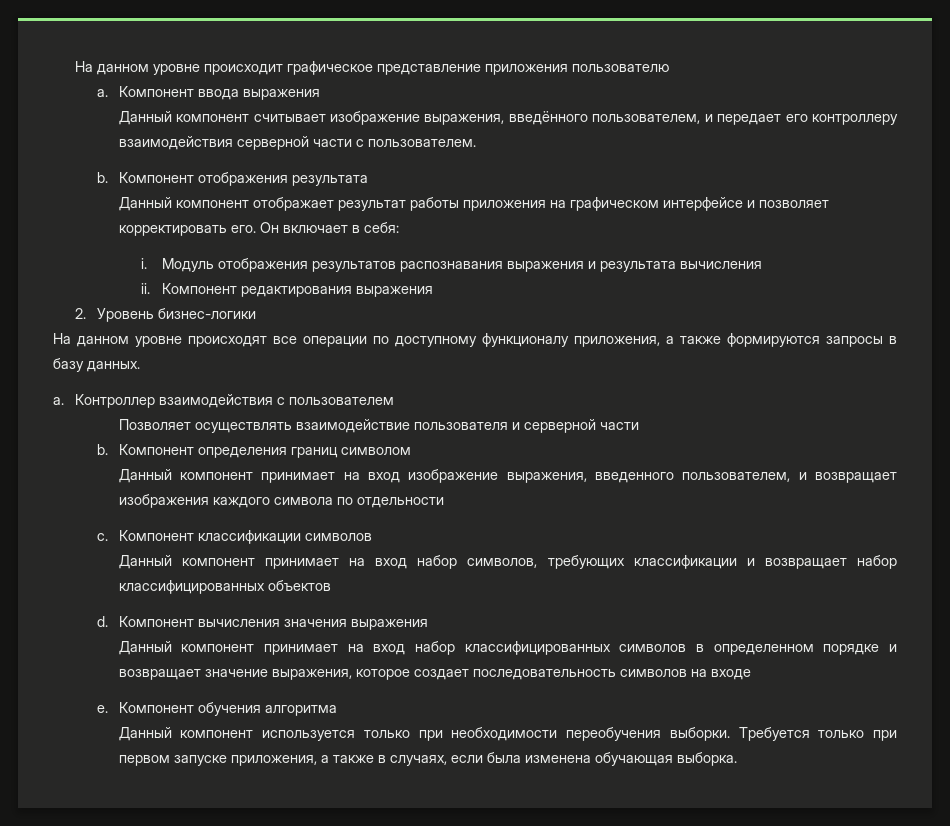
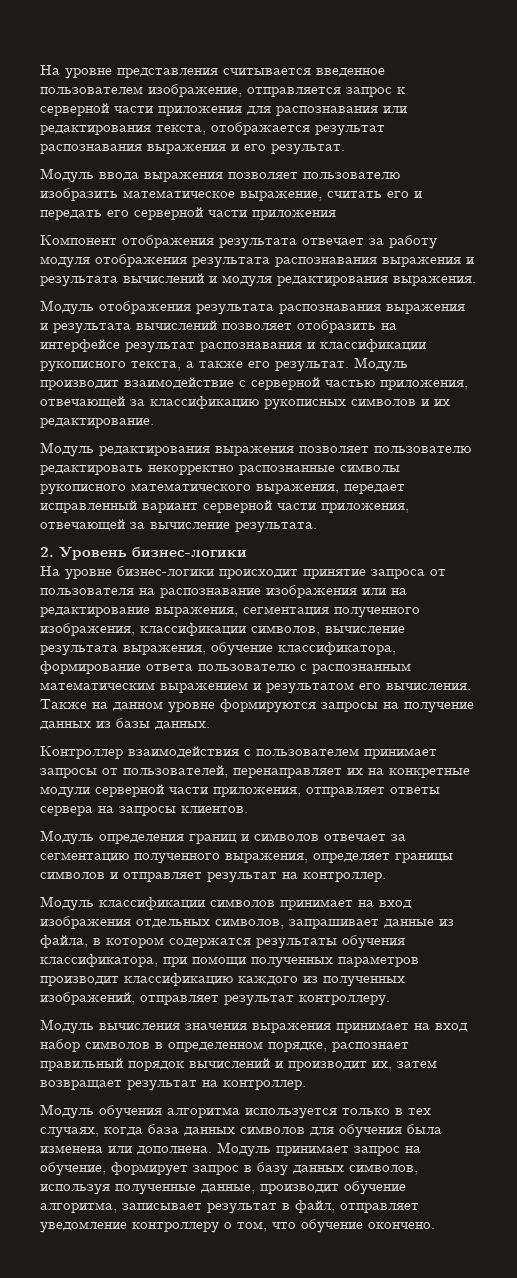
[74,61,669,75] [96,86,320,100] [118,111,898,125] [118,136,476,150] [96,172,368,186] [118,197,829,211] [118,222,399,236] [140,258,763,272] [140,283,434,297] [74,308,256,322] [53,333,897,347] [53,358,84,372] На данном уровне происходит графическое представление приложения пользователю // a. Компонент ввода выражения // Данный компонент считывает изображение выражения, введённого пользователем, и передает его контроллеру взаимодействия серверной части с пользователем. // b. Компонент отображения результата // Данный компонент отображает результат работы приложения на графическом интерфейсе и позволяет корректировать его. Он включает в себя: // i. Модуль отображения результатов распознавания выражения и результата вычисления // ii. Компонент редактирования выражения // 2. Уровень бизнес-логики // На данном уровне происходят все операции по доступному функционалу приложения, а также формируются запросы в базу -> [40,65,385,79] [40,84,406,97] [40,103,407,116] [40,122,385,136] [40,144,345,155] [40,168,400,183] [40,188,422,201] [40,207,336,220] [40,235,437,249] [40,254,474,268] [40,273,476,287] [40,300,465,315] [40,320,397,334] [40,339,426,353] [40,357,408,372] [40,377,468,390] [40,396,450,410] [40,418,154,428] [40,442,471,457] [40,464,400,475] [40,483,405,495] [40,500,409,513] [40,519,317,533] [40,547,247,560] [40,566,446,580] [40,585,407,598] [40,606,420,618] [40,623,405,636] [40,642,396,656] [40,661,411,674] [40,682,471,694] [40,699,474,713] [40,718,150,730] На уровне представления считывается введенное пользователем изображение, отправляется запрос к серверной части приложения для распознавания или редактирования текста, отображается результат распознавания выражения и его результат. // Модуль ввода выражения позволяет пользователю изобразить математическое выражение, считать его и передать его серверной части приложения // Компонент отображения результата отвечает за работу модуля отображения результата распознавания выражения и результата вычислений и модуля редактирования выражения. // Модуль отображения результата распознавания выражения и результата вычислений позволяет отобразить на интерфейсе результат распознавания и классификации рукописного текста, а также его результат. Модуль производит взаимодействие с серверной частью приложения, отвечающей за классификацию рукописных символов и их редактирование. // Модуль редактирования выражения позволяет пользователю редактировать некорректно распознанные символы рукописного математического выражения, передает исправленный вариант серверной части приложения, отвечающей за вычисление результата. // 2. Уровень бизнес-логики // На уровне бизнес-логики происходит принятие запроса от пользователя на распознавание изображения или на редактирование выражения, сегментация полученного изображения, классификации символов, вычисление результата выражения, обучение классификатора, формирование ответа пользователю с распознанным математическим выражением и результатом его вычисления. Также на данном уровне формируются запросы на получение данных из базы
[53,397,64,405] a. -> (210, 725) none
[118,419,639,433] [96,444,411,458] [118,469,898,483] [118,494,444,508] [96,530,372,544] [118,555,897,569] [118,580,331,594] [96,616,428,630] [118,641,897,655] [118,669,751,680] [96,702,337,716] [118,727,898,741] [118,752,737,766] // Позволяет осуществлять взаимодействие пользователя и серверной части // b. Компонент определения границ символом // Данный компонент принимает на вход изображение выражения, введенного пользователем, и возвращает изображения каждого символа по отдельности // c. Компонент классификации символов // Данный компонент принимает на вход набор символов, требующих классификации и возвращает набор классифицированных объектов // d. Компонент вычисления значения выражения // Данный компонент принимает на вход набор классифицированных символов в определенном порядке и возвращает значение выражения, которое создает последовательность символов на входе // e. Компонент обучения алгоритма // Данный компонент используется только при необходимости переобучения выборки. Требуется только при первом запуске приложения, а также в случаях, если была изменена обучающая выборка. -> [364,748,437,759] [40,765,470,778] [40,784,440,798] [40,806,248,816] [40,830,406,845] [40,852,453,864] [40,871,386,883] [40,896,412,911] [40,916,454,929] [40,935,405,949] [40,954,419,968] [40,973,405,987] [40,992,390,1006] [40,1019,468,1034] [40,1039,409,1052] [40,1058,437,1071] [40,1080,306,1091] [40,1104,431,1119] [40,1124,442,1138] [40,1142,421,1157] [40,1162,418,1176] [40,1181,406,1195] [40,1200,419,1214] [40,1219,435,1233] принимает запросы от пользователей, перенаправляет их на конкретные модули серверной части приложения, отправляет ответы сервера на запросы клиентов. // Модуль определения границ и символов отвечает за сегментацию полученного выражения, определяет границы символов и отправляет результат на контроллер. // Модуль классификации символов принимает на вход изображения отдельных символов, запрашивает данные из файла, в котором содержатся результаты обучения классификатора, при помощи полученных параметров производит классификацию каждого из полученных изображений, отправляет результат контроллеру. // Модуль вычисления значения выражения принимает на вход набор символов в определенном порядке, распознает правильный порядок вычислений и производит их, затем возвращает результат на контроллер. // Модуль обучения алгоритма используется только в тех случаях, когда база данных символов для обучения была изменена или дополнена. Модуль принимает запрос на обучение, формирует запрос в базу данных символов, используя полученные данные, производит обучение алгоритма, записывает результат в файл, отправляет уведомление контроллеру о том, что обучение окончено.

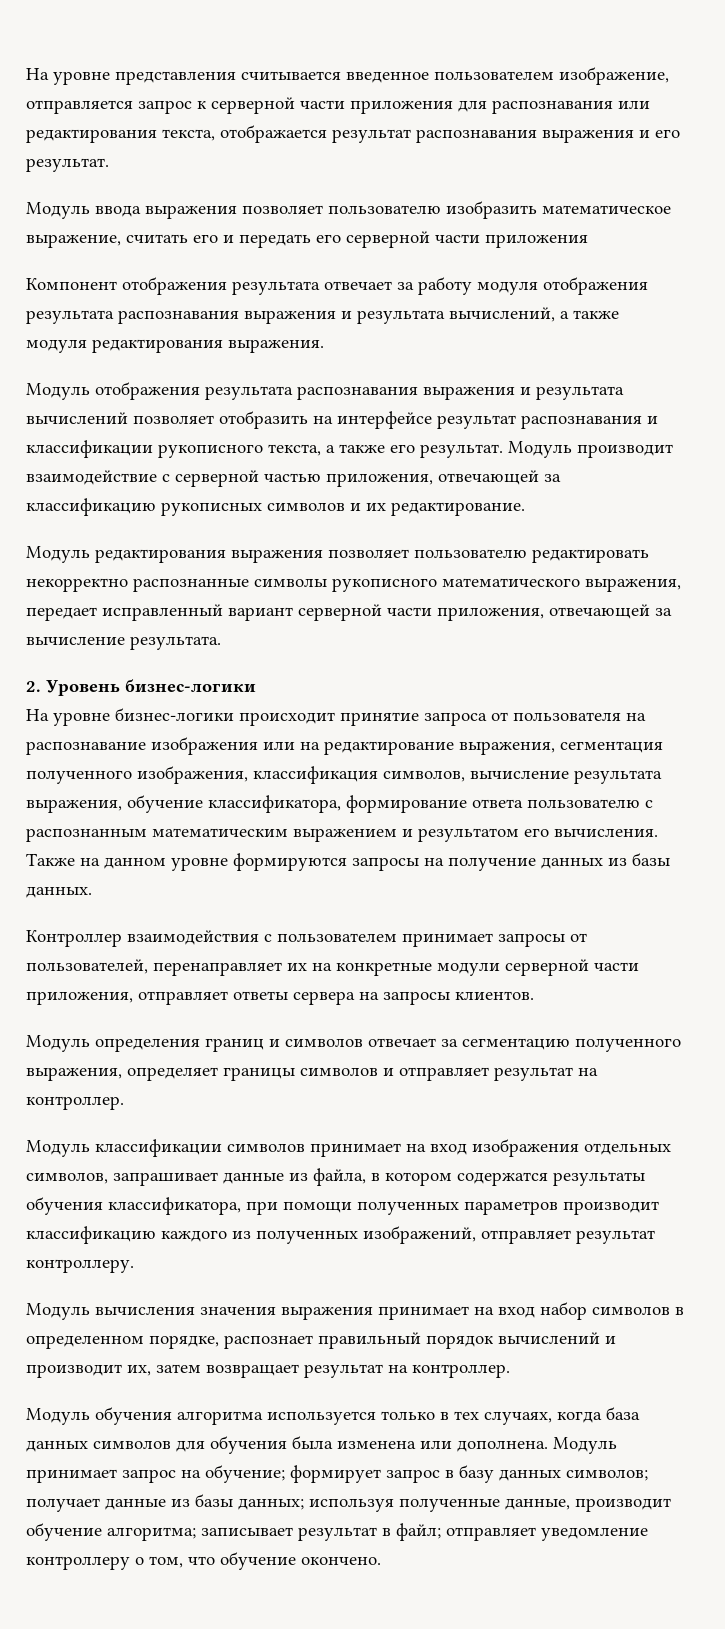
[123,273,217,283] вычислений и -> [449,307,619,322] вычислений, а также
[140,623,246,636] классификации -> [253,766,378,784] классификация
[40,1162,106,1176] обучение, -> [205,1465,285,1483] обучение;
[349,1164,418,1175] символов, -> [566,1469,648,1481] [26,1494,304,1512] символов; получает данные из базы данных;
[40,1202,117,1213] алгоритма, -> [107,1527,196,1541] алгоритма;
[295,1200,335,1213] файл, -> [396,1523,441,1541] файл;

